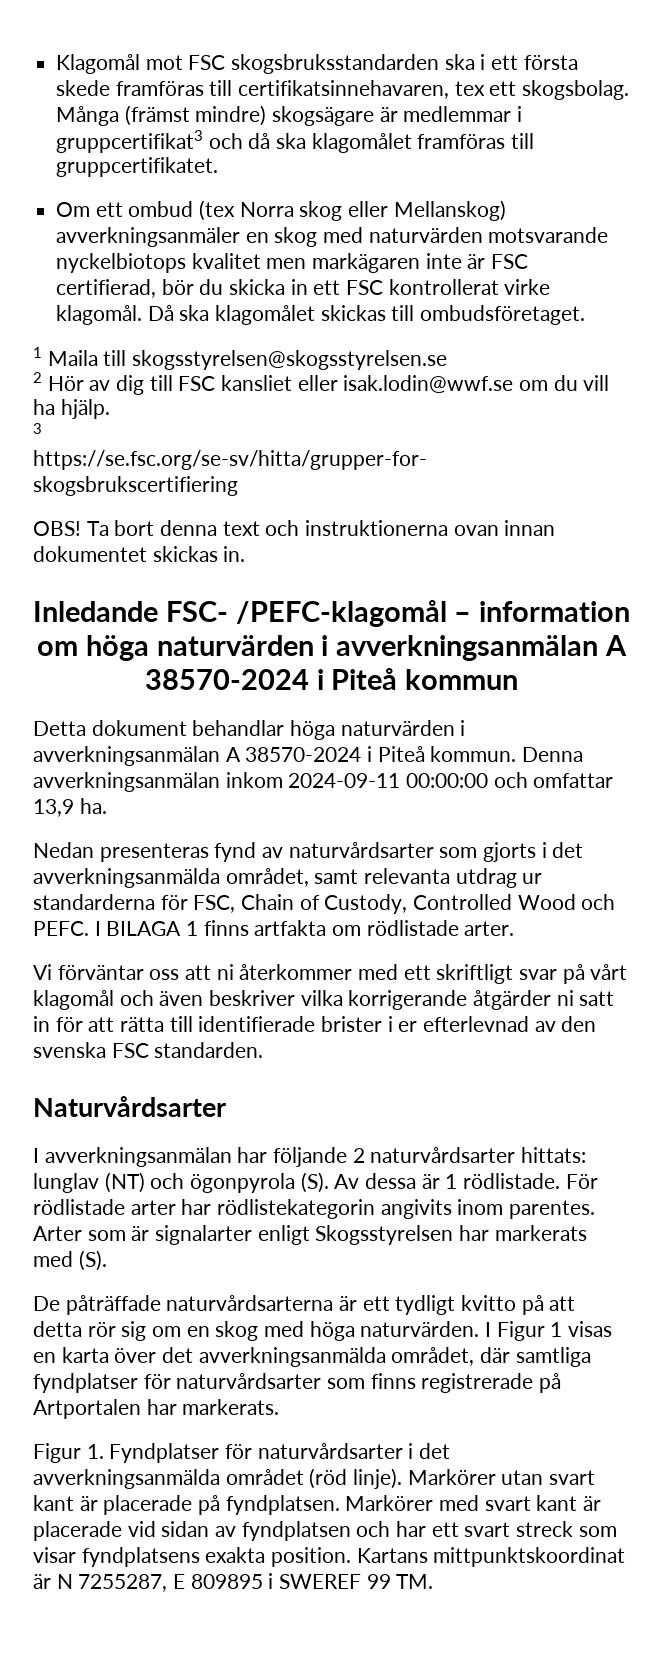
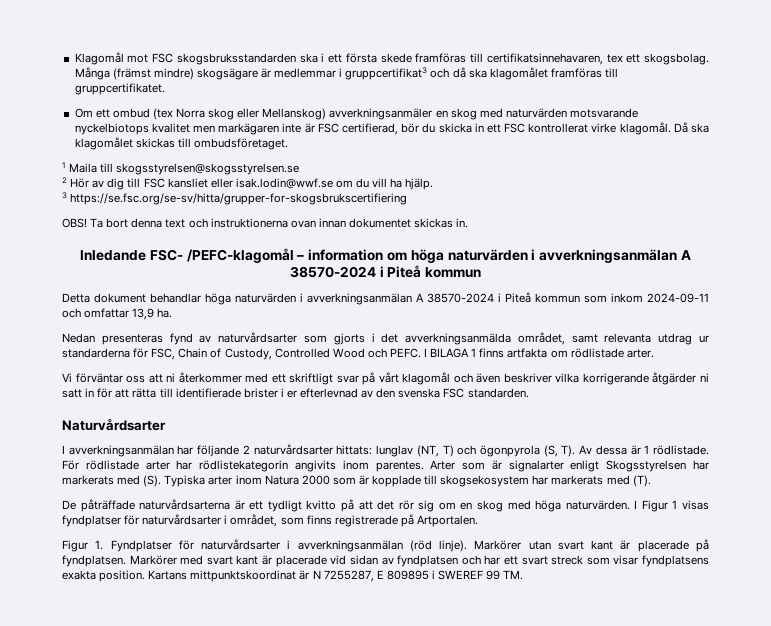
[430,746,584,762] [33,772,220,792] kommun. Denna avverkningsanmälan -> [535,293,607,303] kommun som
[406,773,489,788] 00:00:00 -> (709, 298) none
[104,1172,329,1193] (NT) och ögonpyrola (S). -> [416,445,576,457] (NT, T) och ögonpyrola (S, T).
(107, 1260) none -> [164,475,651,487] Typiska arter inom Natura 2000 som är kopplade till skogsekosystem har markerats med (T).
[33,1321,82,1337] detta -> [377,500,395,510] det
[33,1347,591,1367] en karta över det avverkningsanmälda området, där samtliga -> (709, 505) none
(322, 1381) none -> [224,514,278,527] i området,
[33,1399,280,1419] Artportalen har markerats. -> [416,515,478,527] Artportalen.
[419,1443,451,1459] [33,1469,304,1489] det avverkningsanmälda området -> [297,540,403,552] avverkningsanmälan

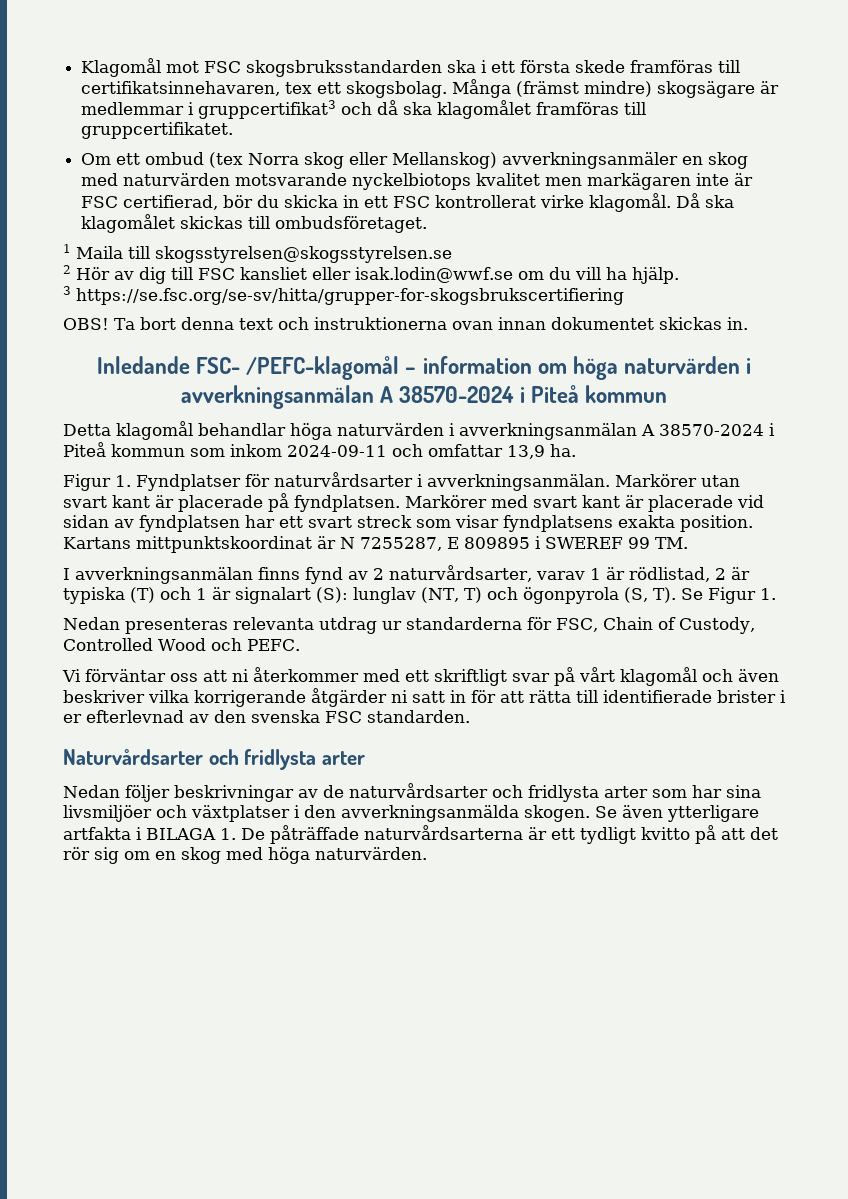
[94,293,146,303] dokument -> [116,421,193,440] klagomål
[62,332,598,345] Nedan presenteras fynd av naturvårdsarter som gjorts i det avverkningsanmälda området, samt -> [63,472,740,491] [63,493,764,512] [63,515,753,532] [63,536,688,553] [63,565,750,584] [63,587,776,604] [63,617,228,634] Figur 1. Fyndplatser för naturvårdsarter i avverkningsanmälan. Markörer utan svart kant är placerade på fyndplatsen. Markörer med svart kant är placerade vid sidan av fyndplatsen har ett svart streck som visar fyndplatsens exakta position. Kartans mittpunktskoordinat är N 7255287, E 809895 i SWEREF 99 TM. // I avverkningsanmälan finns fynd av 2 naturvårdsarter, varav 1 är rödlistad, 2 är typiska (T) och 1 är signalart (S): lunglav (NT, T) och ögonpyrola (S, T). Se Figur 1. // Nedan presenteras
[424,348,654,358] I BILAGA 1 finns artfakta om rödlistade arter. -> (300, 645) none
[62,444,709,457] [62,460,709,472] [62,475,651,487] // I avverkningsanmälan har följande 2 naturvårdsarter hittats: lunglav (NT, T) och ögonpyrola (S, T). Av dessa är 1 rödlistade. För rödlistade arter har rödlistekategorin angivits inom parentes. Arter som är signalarter enligt Skogsstyrelsen har markerats med (S). Typiska arter inom Natura 2000 som är kopplade till skogsekosystem har markerats med (T). // -> [208,749,366,770] [63,783,761,802] [63,805,759,822] [63,827,236,840] och fridlysta arter // Nedan följer beskrivningar av de naturvårdsarter och fridlysta arter som har sina livsmiljöer och växtplatser i den avverkningsanmälda skogen. Se även ytterligare artfakta i BILAGA 1.
[634,500,709,512] [62,514,478,527] [62,539,709,552] [62,555,709,567] [62,570,524,582] I Figur 1 visas fyndplatser för naturvårdsarter i området, som finns registrerade på Artportalen. // Figur 1. Fyndplatser för naturvårdsarter i avverkningsanmälan (röd linje). Markörer utan svart kant är placerade på fyndplatsen. Markörer med svart kant är placerade vid sidan av fyndplatsen och har ett svart streck som visar fyndplatsens exakta position. Kartans mittpunktskoordinat är N 7255287, E 809895 i SWEREF 99 TM. -> (427, 853) none

